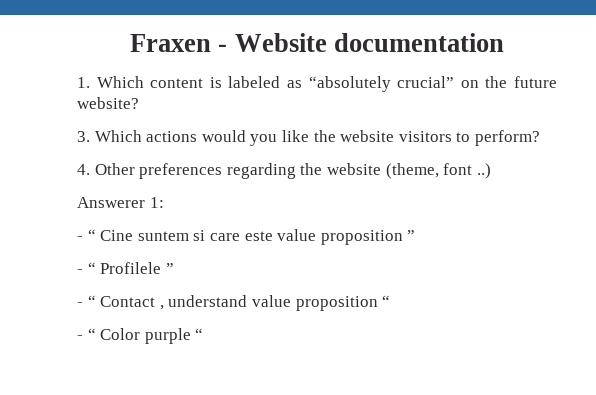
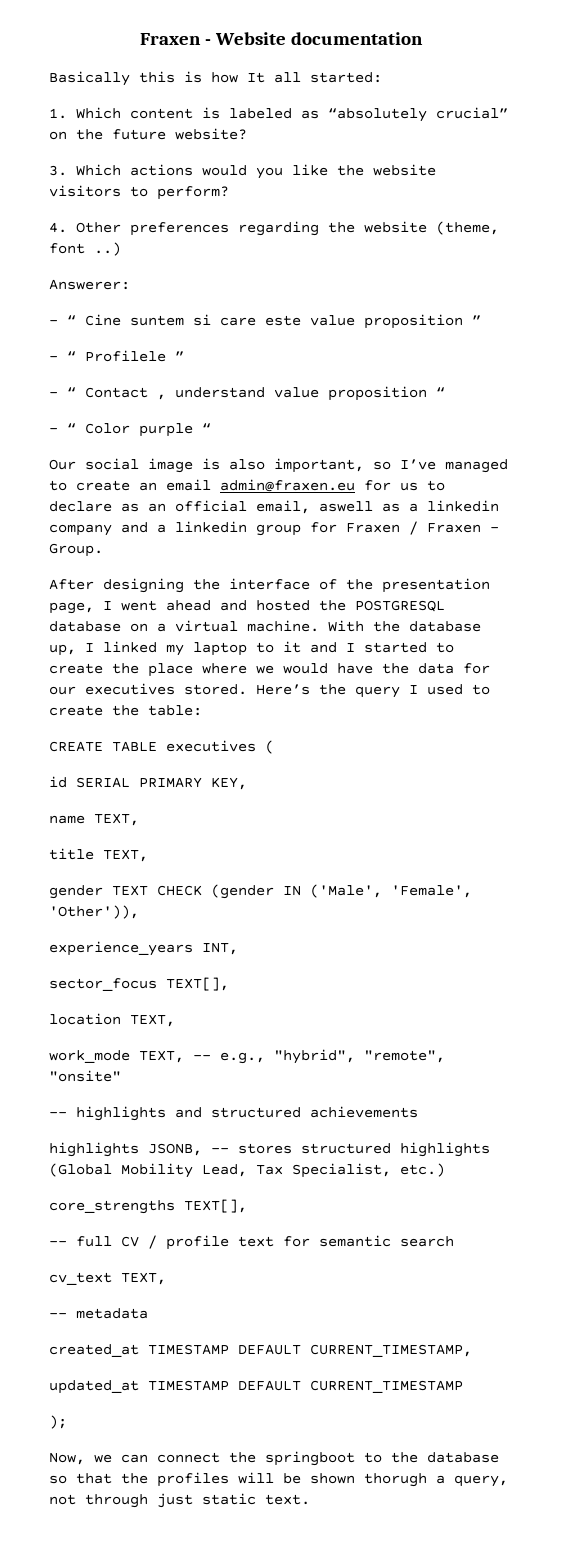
(504, 42) none -> [49,71,382,86] // Basically this is how It all started:
[77,197,164,208] Answerer 1: -> [49,279,130,290] Answerer:
(204, 334) none -> [49,458,508,473] [49,479,445,492] [49,500,499,514] [49,521,499,536] [49,543,103,557] [49,578,490,593] [49,600,445,614] [49,620,481,632] [49,641,454,656] [49,663,490,677] [49,683,490,698] [49,705,202,716] [49,740,274,754] [49,776,247,790] [49,813,139,826] [49,848,148,862] [49,884,472,899] [49,905,139,919] [49,941,238,956] [49,977,229,991] [49,1013,175,1027] [49,1049,445,1064] [49,1070,121,1082] [49,1106,418,1121] [49,1142,490,1157] [49,1163,445,1178] [49,1199,247,1214] [49,1235,454,1250] [49,1272,166,1285] [49,1308,148,1319] [49,1344,472,1357] [49,1380,463,1394] [49,1415,67,1429] [49,1451,499,1466] [49,1472,508,1487] [49,1493,310,1508] // Our social image is also important, so I’ve managed to create an email admin@fraxen.eu for us to declare as an official email, aswell as a linkedin company and a linkedin group for Fraxen / Fraxen – Group. // After designing the interface of the presentation page, I went ahead and hosted the POSTGRESQL database on a virtual machine. With the database up, I linked my laptop to it and I started to create the place where we would have the data for our executives stored. Here’s the query I used to create the table: // CREATE TABLE executives ( // id SERIAL PRIMARY KEY, // name TEXT, // title TEXT, // gender TEXT CHECK (gender IN ('Male', 'Female', 'Other')), // experience_years INT, // sector_focus TEXT[], // location TEXT, // work_mode TEXT, -- e.g., "hybrid", "remote", "onsite" // -- highlights and structured achievements // highlights JSONB, -- stores structured highlights (Global Mobility Lead, Tax Specialist, etc.) // core_strengths TEXT[], // -- full CV / profile text for semantic search // cv_text TEXT, // -- metadata // created_at TIMESTAMP DEFAULT CURRENT_TIMESTAMP, // updated_at TIMESTAMP DEFAULT CURRENT_TIMESTAMP // ); // Now, we can connect the springboot to the database so that the profiles will be shown thorugh a query, not through just static text.

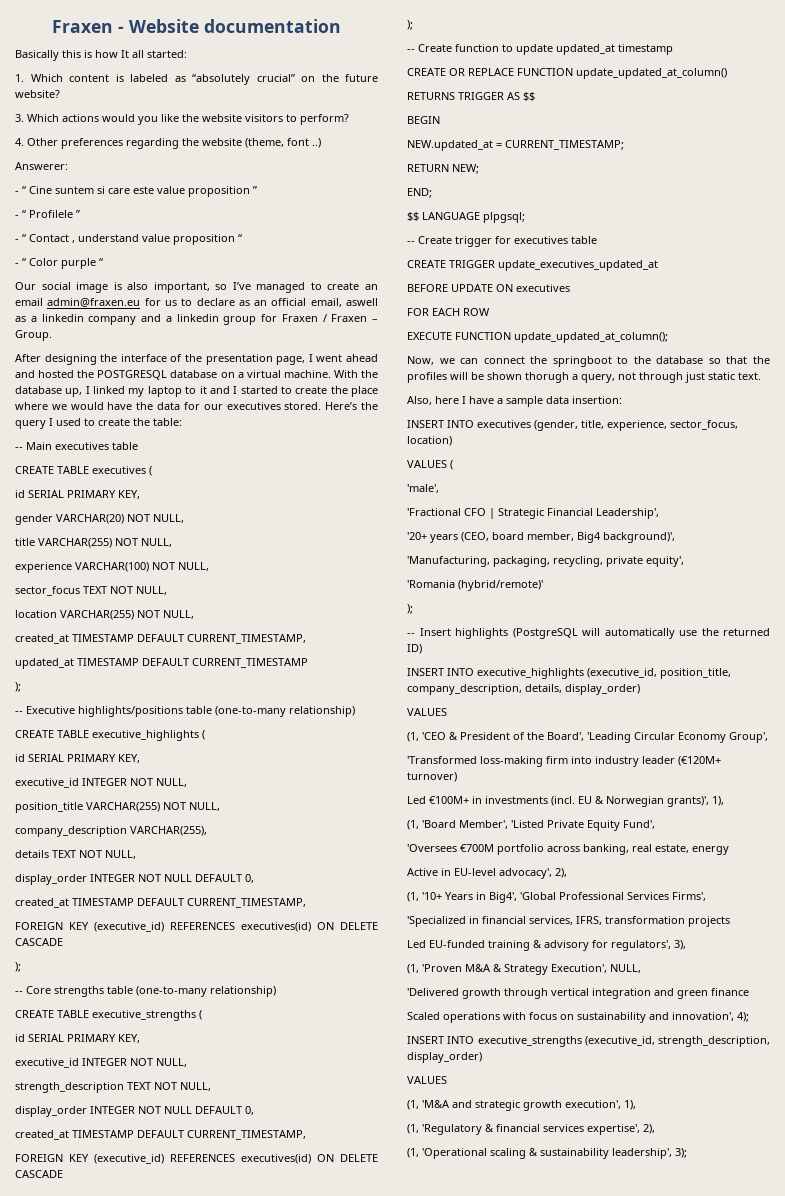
(202, 710) none -> [15,442,138,450] // -- Main executives table
[49,813,139,826] [49,848,148,862] [49,884,472,899] [49,905,139,919] [49,941,238,956] [49,977,229,991] [49,1013,175,1027] [49,1049,445,1064] [49,1070,121,1082] [49,1106,418,1121] [49,1142,490,1157] [49,1163,445,1178] [49,1199,247,1214] [49,1235,454,1250] [49,1272,166,1285] [49,1308,148,1319] name TEXT, // title TEXT, // gender TEXT CHECK (gender IN ('Male', 'Female', 'Other')), // experience_years INT, // sector_focus TEXT[], // location TEXT, // work_mode TEXT, -- e.g., "hybrid", "remote", "onsite" // -- highlights and structured achievements // highlights JSONB, -- stores structured highlights (Global Mobility Lead, Tax Specialist, etc.) // core_strengths TEXT[], // -- full CV / profile text for semantic search // cv_text TEXT, // -- metadata -> [15,514,184,525] [15,538,172,548] [15,562,209,573] [15,586,167,596] [15,610,194,620] gender VARCHAR(20) NOT NULL, // title VARCHAR(255) NOT NULL, // experience VARCHAR(100) NOT NULL, // sector_focus TEXT NOT NULL, // location VARCHAR(255) NOT NULL,
(67, 1422) none -> [15,706,355,717] [15,730,205,741] [15,754,140,763] [15,778,187,788] [15,802,220,813] [15,826,207,837] [15,850,136,859] [15,874,254,885] [15,898,306,908] [15,922,378,932] [15,938,63,946] [15,962,21,972] [15,986,276,997] [15,1010,202,1021] [15,1034,140,1043] [15,1058,187,1068] [15,1082,211,1093] [15,1106,254,1117] [15,1130,306,1140] [15,1154,378,1164] [15,1170,63,1178] [407,20,413,30] [407,44,673,55] [407,68,727,79] [407,92,535,101] [407,116,440,124] [407,140,624,151] [407,164,479,174] [407,188,432,198] [407,212,525,223] [407,236,597,247] [407,260,658,271] [407,284,570,292] [407,308,490,316] [407,332,668,343] // -- Executive highlights/positions table (one-to-many relationship) // CREATE TABLE executive_highlights ( // id SERIAL PRIMARY KEY, // executive_id INTEGER NOT NULL, // position_title VARCHAR(255) NOT NULL, // company_description VARCHAR(255), // details TEXT NOT NULL, // display_order INTEGER NOT NULL DEFAULT 0, // created_at TIMESTAMP DEFAULT CURRENT_TIMESTAMP, // FOREIGN KEY (executive_id) REFERENCES executives(id) ON DELETE CASCADE // ); // -- Core strengths table (one-to-many relationship) // CREATE TABLE executive_strengths ( // id SERIAL PRIMARY KEY, // executive_id INTEGER NOT NULL, // strength_description TEXT NOT NULL, // display_order INTEGER NOT NULL DEFAULT 0, // created_at TIMESTAMP DEFAULT CURRENT_TIMESTAMP, // FOREIGN KEY (executive_id) REFERENCES executives(id) ON DELETE CASCADE // ); // -- Create function to update updated_at timestamp // CREATE OR REPLACE FUNCTION update_updated_at_column() // RETURNS TRIGGER AS $$ // BEGIN // NEW.updated_at = CURRENT_TIMESTAMP; // RETURN NEW; // END; // $$ LANGUAGE plpgsql; // -- Create trigger for executives table // CREATE TRIGGER update_executives_updated_at // BEFORE UPDATE ON executives // FOR EACH ROW // EXECUTE FUNCTION update_updated_at_column();
(310, 1499) none -> [407,396,622,407] [407,420,738,431] [407,436,452,446] [407,460,453,470] [407,484,439,493] [407,508,659,519] [407,532,675,543] [407,556,684,567] [407,580,543,591] [407,604,413,614] [407,628,770,639] [407,644,422,654] [407,668,731,679] [407,684,640,695] [407,708,447,716] [407,732,768,743] [407,756,721,767] [407,772,457,782] [407,796,724,807] [407,820,655,831] [407,844,729,855] [407,868,567,879] [407,892,706,903] [407,916,730,927] [407,940,686,951] [407,964,641,975] [407,988,749,999] [407,1012,749,1023] [407,1036,770,1047] [407,1052,482,1063] [407,1076,447,1084] [407,1100,636,1111] [407,1124,655,1135] [407,1148,687,1159] // Also, here I have a sample data insertion: // INSERT INTO executives (gender, title, experience, sector_focus, location) // VALUES ( // 'male', // 'Fractional CFO | Strategic Financial Leadership', // '20+ years (CEO, board member, Big4 background)', // 'Manufacturing, packaging, recycling, private equity', // 'Romania (hybrid/remote)' // ); // -- Insert highlights (PostgreSQL will automatically use the returned ID) // INSERT INTO executive_highlights (executive_id, position_title, company_description, details, display_order) // VALUES // (1, 'CEO & President of the Board', 'Leading Circular Economy Group', // 'Transformed loss-making firm into industry leader (€120M+ turnover) // Led €100M+ in investments (incl. EU & Norwegian grants)', 1), // (1, 'Board Member', 'Listed Private Equity Fund', // 'Oversees €700M portfolio across banking, real estate, energy // Active in EU-level advocacy', 2), // (1, '10+ Years in Big4', 'Global Professional Services Firms', // 'Specialized in financial services, IFRS, transformation projects // Led EU-funded training & advisory for regulators', 3), // (1, 'Proven M&A & Strategy Execution', NULL, // 'Delivered growth through vertical integration and green finance // Scaled operations with focus on sustainability and innovation', 4); // INSERT INTO executive_strengths (executive_id, strength_description, display_order) // VALUES // (1, 'M&A and strategic growth execution', 1), // (1, 'Regulatory & financial services expertise', 2), // (1, 'Operational scaling & sustainability leadership', 3);

